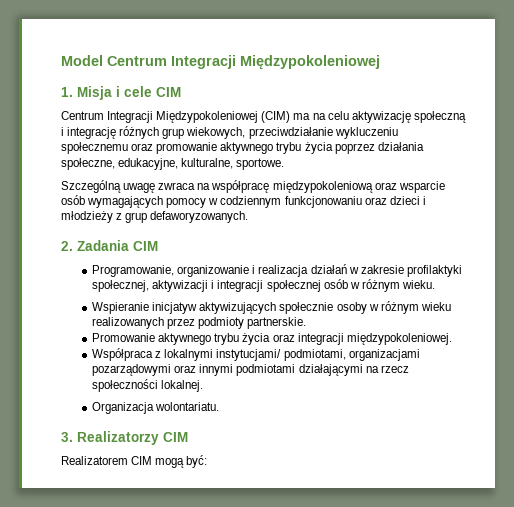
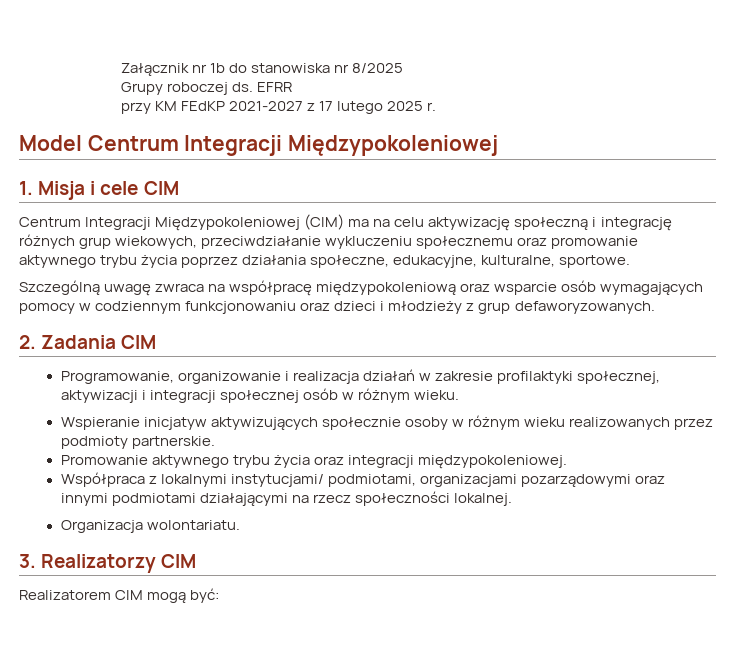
(61, 60) none -> [120,63,404,76] [120,82,292,95] [120,101,437,114] Załącznik nr 1b do stanowiska nr 8/2025 // Grupy roboczej ds. EFRR // przy KM FEdKP 2021-2027 z 17 lutego 2025 r. //

